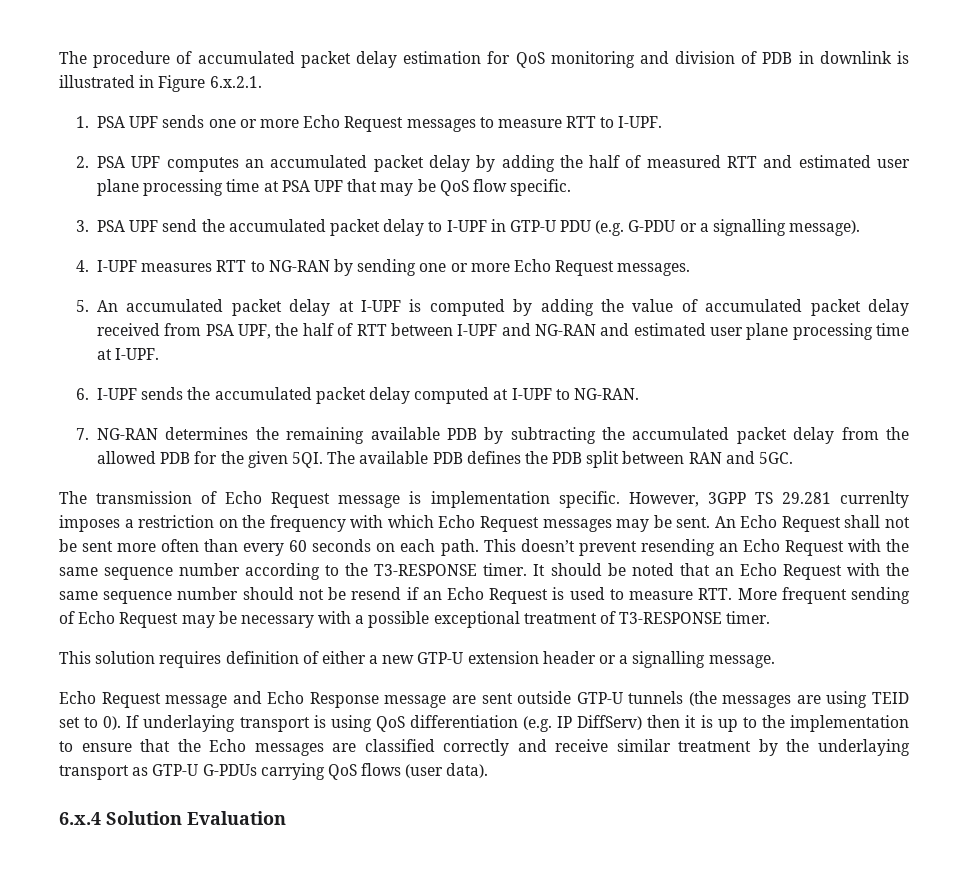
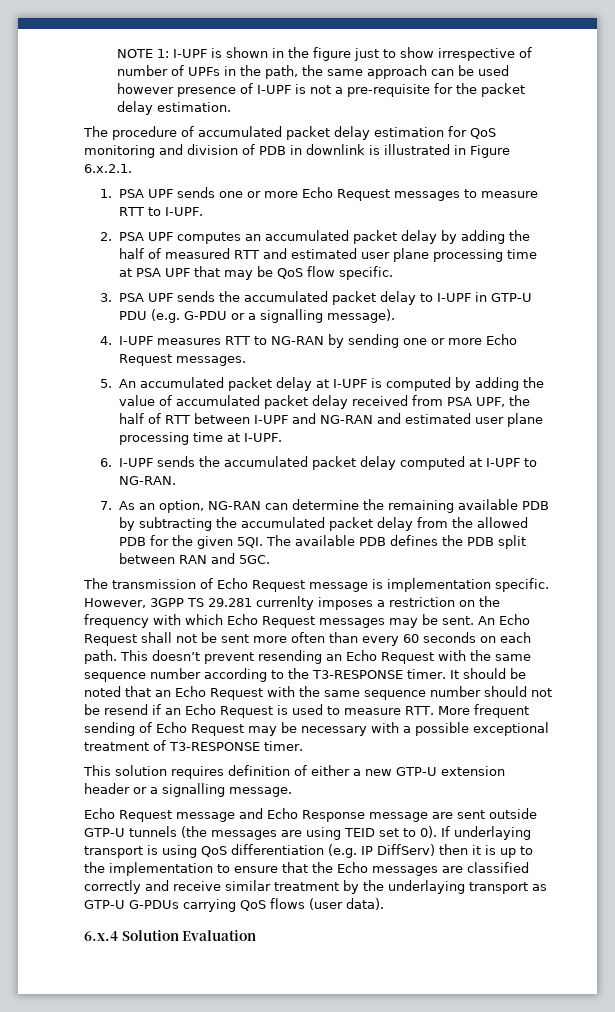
(59, 57) none -> [116,47,532,61] [116,65,509,79] [116,83,525,97] [116,101,231,115] NOTE 1: I-UPF is shown in the figure just to show irrespective of number of UPFs in the path, the same approach can be used however presence of I-UPF is not a pre-requisite for the packet delay estimation. //
[162,219,198,232] send -> [176,291,215,302] sends
[97,427,249,440] NG-RAN determines -> [118,499,359,513] As an option, NG-RAN can determine

